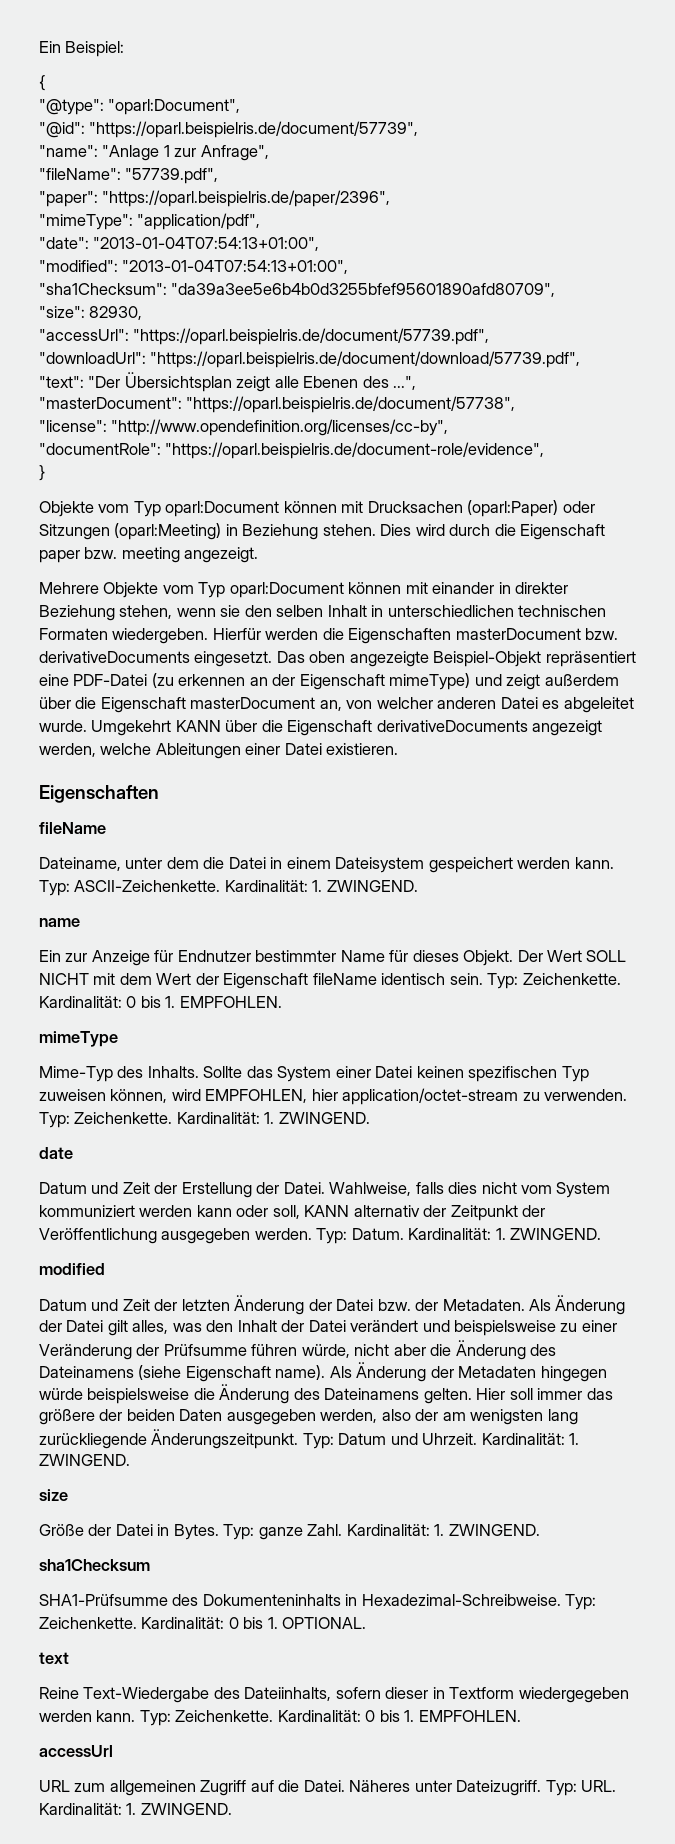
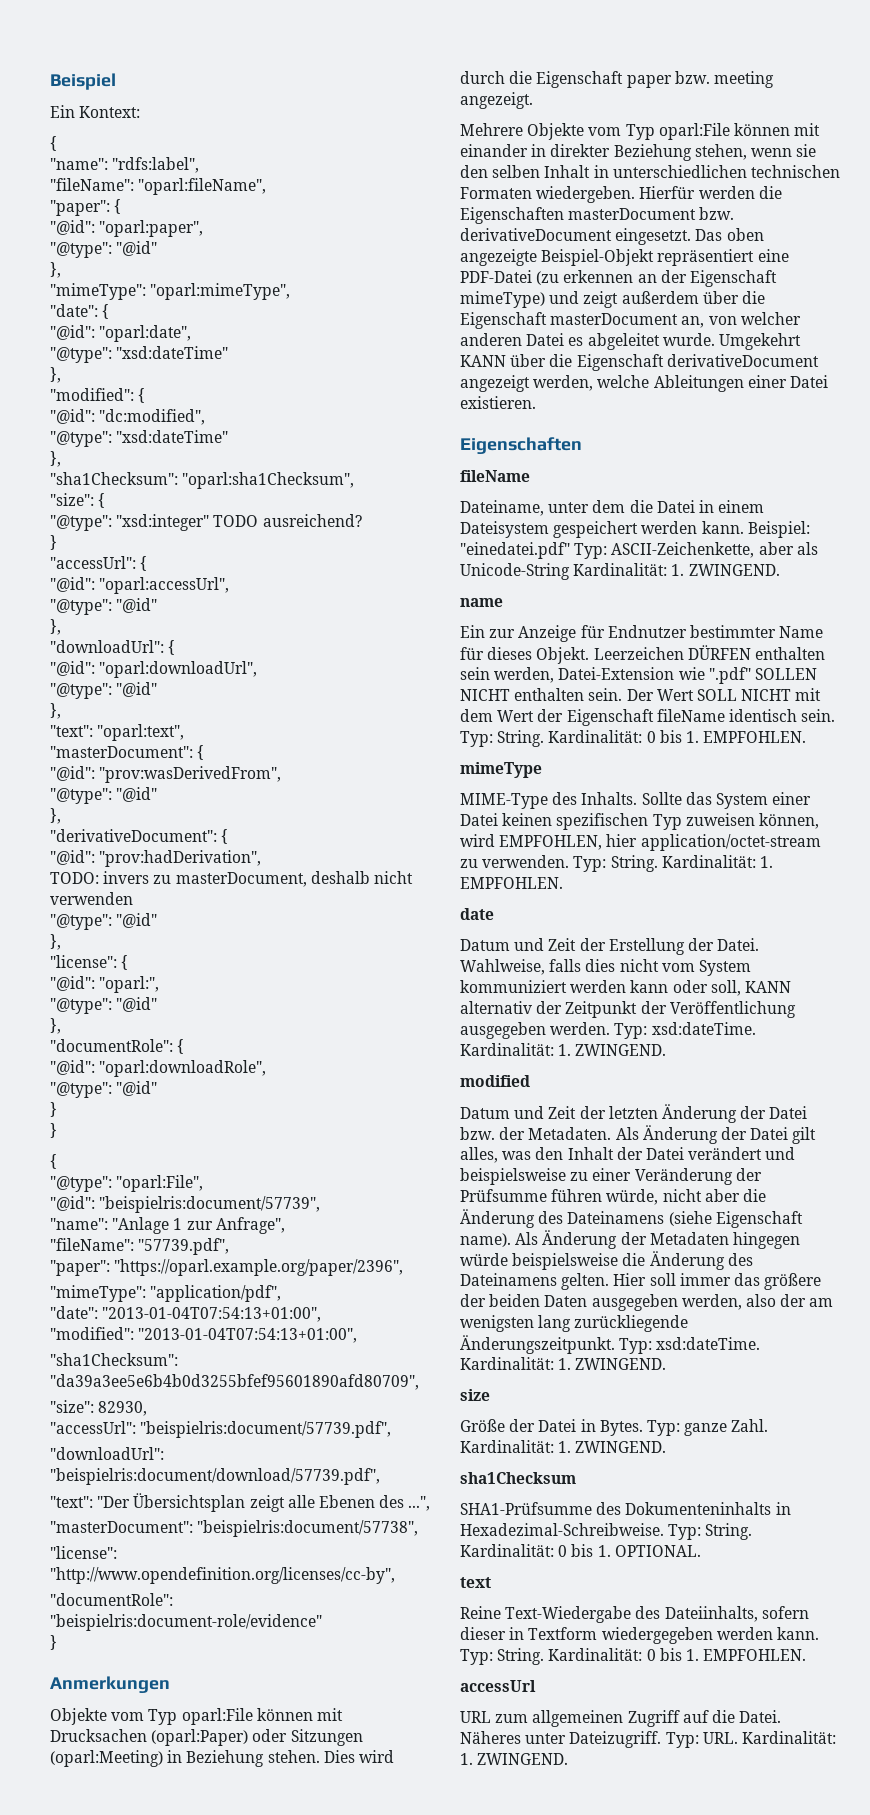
[39,41,125,57] [39,75,45,91] [39,99,241,115] [39,121,419,138] Ein Beispiel: // { // "@type": "oparl:Document", // "@id": "https://oparl.beispielris.de/document/57739", -> [50,73,116,90] [50,105,141,118] [50,136,57,151] [50,157,200,173] [50,178,267,195] [50,199,122,216] [50,220,204,237] [50,241,158,258] [50,262,61,278] [50,283,291,300] [50,304,110,319] [50,325,192,342] [50,346,229,363] [50,367,61,383] [50,388,146,403] [50,409,206,425] [50,430,229,447] [50,451,61,467] [50,472,355,489] [50,493,106,508] [50,514,362,531] [50,535,57,550] [50,556,148,571] [50,577,230,594] [50,598,158,615] [50,619,61,635] [50,640,176,655] [50,661,258,678] [50,682,158,699] [50,703,61,719] [50,724,185,741] [50,745,205,760] [50,766,282,783] [50,787,158,804] [50,808,61,824] [50,829,229,844] [50,850,262,867] [50,871,413,887] [50,892,133,905] [50,913,158,930] [50,934,61,950] [50,955,129,970] [50,976,160,993] [50,997,158,1014] [50,1018,61,1034] [50,1039,185,1054] [50,1060,267,1077] [50,1081,158,1098] [50,1102,57,1117] [50,1123,57,1138] [50,1154,57,1169] [50,1175,204,1192] [50,1196,321,1213] Beispiel // Ein Kontext: // { // "name": "rdfs:label", // "fileName": "oparl:fileName", // "paper": { // "@id": "oparl:paper", // "@type": "@id" // }, // "mimeType": "oparl:mimeType", // "date": { // "@id": "oparl:date", // "@type": "xsd:dateTime" // }, // "modified": { // "@id": "dc:modified", // "@type": "xsd:dateTime" // }, // "sha1Checksum": "oparl:sha1Checksum", // "size": { // "@type": "xsd:integer" TODO ausreichend? // } // "accessUrl": { // "@id": "oparl:accessUrl", // "@type": "@id" // }, // "downloadUrl": { // "@id": "oparl:downloadUrl", // "@type": "@id" // }, // "text": "oparl:text", // "masterDocument": { // "@id": "prov:wasDerivedFrom", // "@type": "@id" // }, // "derivativeDocument": { // "@id": "prov:hadDerivation", // TODO: invers zu masterDocument, deshalb nicht verwenden // "@type": "@id" // }, // "license": { // "@id": "oparl:", // "@type": "@id" // }, // "documentRole": { // "@id": "oparl:downloadRole", // "@type": "@id" // } // } // { // "@type": "oparl:File", // "@id": "beispielris:document/57739",
[102,190,391,207] "https://oparl.beispielris.de/paper/2396", -> [114,1259,404,1276] "https://oparl.example.org/paper/2396",
[133,328,490,345] [39,351,581,368] "https://oparl.beispielris.de/document/57739.pdf", // "downloadUrl": "https://oparl.beispielris.de/document/download/57739.pdf", -> [140,1421,392,1438] [50,1447,164,1460] [50,1468,380,1485] "beispielris:document/57739.pdf", // "downloadUrl": "beispielris:document/download/57739.pdf",
[186,396,516,413] "https://oparl.beispielris.de/document/57738", -> [197,1520,419,1537] "beispielris:document/57738",
[165,442,545,459] [39,465,45,481] [39,501,280,517] "https://oparl.beispielris.de/document-role/evidence", // } // Objekte vom Typ oparl:Document -> [50,1614,322,1631] [50,1635,57,1650] [50,1676,170,1693] [50,1708,253,1725] "beispielris:document-role/evidence" // } // Anmerkungen // Objekte vom Typ oparl:File
[229,582,344,598] oparl:Document -> [658,123,730,140] oparl:File
[39,651,190,663] derivativeDocuments -> [460,228,612,241] derivativeDocument
[376,720,528,732] derivativeDocuments -> [666,354,819,367] derivativeDocument
[39,880,221,896] Typ: ASCII-Zeichenkette. -> [747,521,810,538] [460,542,818,559] [460,563,570,580] Beispiel: "einedatei.pdf" Typ: ASCII-Zeichenkette, aber als Unicode-String
(514, 958) none -> [593,645,825,660] [460,667,817,684] [460,688,623,701] Leerzeichen DÜRFEN enthalten sein werden, Datei-Extension wie ".pdf" SOLLEN NICHT enthalten sein.
[522,973,621,985] Zeichenkette. -> [497,730,545,747] String.
[39,1066,113,1082] Mime-Typ -> [460,793,548,809] MIME-Type
[74,1112,370,1124] Zeichenkette. Kardinalität: 1. ZWINGEND. -> [610,855,773,872] [460,877,563,889] String. Kardinalität: 1. EMPFOHLEN.
[351,1228,404,1240] Datum. -> [651,1022,756,1035] xsd:dateTime.
[338,1433,478,1445] Datum und Uhrzeit. -> [656,1337,761,1350] xsd:dateTime.
[39,1617,137,1629] Zeichenkette. -> [705,1523,753,1540] String.
[175,1710,274,1722] Zeichenkette. -> [497,1648,545,1665] String.

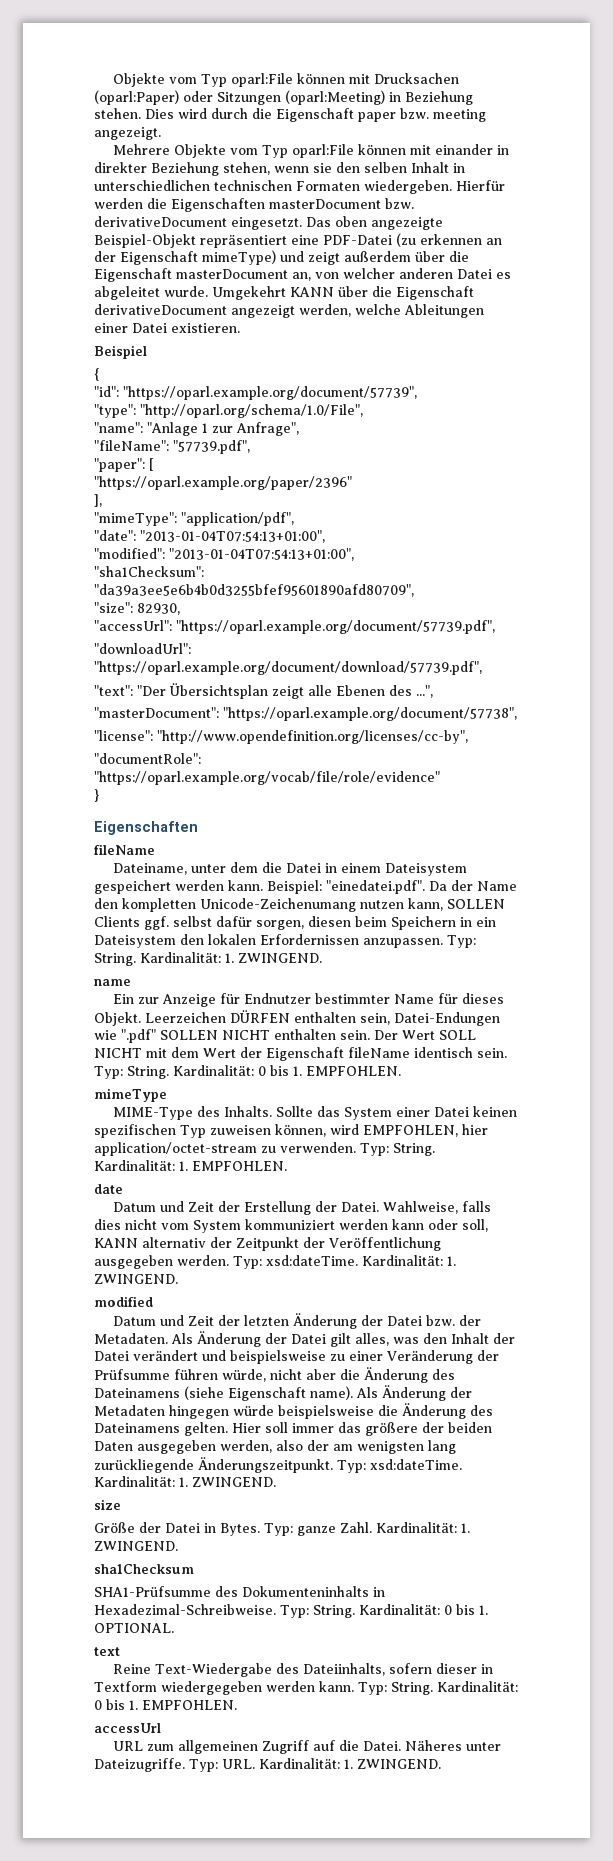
[50,73,116,90] [50,105,141,118] [50,136,57,151] [50,157,200,173] [50,178,267,195] [50,199,122,216] [50,220,204,237] [50,241,158,258] [50,262,61,278] [50,283,291,300] [50,304,110,319] [50,325,192,342] [50,346,229,363] [50,367,61,383] [50,388,146,403] [50,409,206,425] [50,430,229,447] [50,451,61,467] [50,472,355,489] [50,493,106,508] [50,514,362,531] [50,535,57,550] [50,556,148,571] [50,577,230,594] [50,598,158,615] [50,619,61,635] [50,640,176,655] [50,661,258,678] [50,682,158,699] [50,703,61,719] [50,724,185,741] [50,745,205,760] [50,766,282,783] [50,787,158,804] [50,808,61,824] [50,829,229,844] [50,850,262,867] [50,871,413,887] [50,892,133,905] [50,913,158,930] [50,934,61,950] [50,955,129,970] [50,976,160,993] [50,997,158,1014] [50,1018,61,1034] [50,1039,185,1054] [50,1060,267,1077] [50,1081,158,1098] [50,1102,57,1117] [50,1123,57,1138] [50,1154,57,1169] [50,1175,204,1192] [50,1196,321,1213] [50,1217,285,1234] [50,1238,230,1255] [50,1259,404,1276] [50,1285,282,1302] [50,1306,322,1322] [50,1327,358,1343] [50,1353,178,1366] [50,1374,419,1390] [50,1400,148,1416] [50,1421,392,1438] [50,1447,164,1460] [50,1468,380,1485] [50,1493,431,1512] [50,1520,419,1537] [50,1546,117,1559] [50,1567,395,1584] [50,1593,173,1606] [50,1614,322,1631] [50,1635,57,1650] [50,1676,170,1693] Beispiel // Ein Kontext: // { // "name": "rdfs:label", // "fileName": "oparl:fileName", // "paper": { // "@id": "oparl:paper", // "@type": "@id" // }, // "mimeType": "oparl:mimeType", // "date": { // "@id": "oparl:date", // "@type": "xsd:dateTime" // }, // "modified": { // "@id": "dc:modified", // "@type": "xsd:dateTime" // }, // "sha1Checksum": "oparl:sha1Checksum", // "size": { // "@type": "xsd:integer" TODO ausreichend? // } // "accessUrl": { // "@id": "oparl:accessUrl", // "@type": "@id" // }, // "downloadUrl": { // "@id": "oparl:downloadUrl", // "@type": "@id" // }, // "text": "oparl:text", // "masterDocument": { // "@id": "prov:wasDerivedFrom", // "@type": "@id" // }, // "derivativeDocument": { // "@id": "prov:hadDerivation", // TODO: invers zu masterDocument, deshalb nicht verwenden // "@type": "@id" // }, // "license": { // "@id": "oparl:", // "@type": "@id" // }, // "documentRole": { // "@id": "oparl:downloadRole", // "@type": "@id" // } // } // { // "@type": "oparl:File", // "@id": "beispielris:document/57739", // "name": "Anlage 1 zur Anfrage", // "fileName": "57739.pdf", // "paper": "https://oparl.example.org/paper/2396", // "mimeType": "application/pdf", // "date": "2013-01-04T07:54:13+01:00", // "modified": "2013-01-04T07:54:13+01:00", // "sha1Checksum": "da39a3ee5e6b4b0d3255bfef95601890afd80709", // "size": 82930, // "accessUrl": "beispielris:document/57739.pdf", // "downloadUrl": "beispielris:document/download/57739.pdf", // "text": "Der Übersichtsplan zeigt alle Ebenen des ...", // "masterDocument": "beispielris:document/57738", // "license": "http://www.opendefinition.org/licenses/cc-by", // "documentRole": "beispielris:document-role/evidence" // } // Anmerkungen // -> (112, 80) none
(536, 402) none -> [94,345,147,359] [94,368,100,381] [94,386,417,400] [94,404,363,418] [94,422,299,436] [94,440,250,454] [94,458,154,472] [94,476,352,490] [94,494,102,507] [94,512,294,526] [94,530,325,543] [94,548,354,561] [94,566,204,577] [94,584,414,597] [94,602,180,615] [94,620,495,634] [94,643,191,654] [94,661,482,675] [94,683,433,699] [94,707,517,721] [94,730,468,744] [94,753,201,764] [94,771,440,785] [94,789,99,802] // Beispiel // { // "id": "https://oparl.example.org/document/57739", // "type": "http://oparl.org/schema/1.0/File", // "name": "Anlage 1 zur Anfrage", // "fileName": "57739.pdf", // "paper": [ // "https://oparl.example.org/paper/2396" // ], // "mimeType": "application/pdf", // "date": "2013-01-04T07:54:13+01:00", // "modified": "2013-01-04T07:54:13+01:00", // "sha1Checksum": "da39a3ee5e6b4b0d3255bfef95601890afd80709", // "size": 82930, // "accessUrl": "https://oparl.example.org/document/57739.pdf", // "downloadUrl": "https://oparl.example.org/document/download/57739.pdf", // "text": "Der Übersichtsplan zeigt alle Ebenen des ...", // "masterDocument": "https://oparl.example.org/document/57738", // "license": "http://www.opendefinition.org/licenses/cc-by", // "documentRole": "https://oparl.example.org/vocab/file/role/evidence" // }
[460,542,818,559] [460,563,570,580] "einedatei.pdf" Typ: ASCII-Zeichenkette, aber als Unicode-String -> [326,880,517,894] [94,898,505,912] [94,916,496,930] [94,934,476,948] [94,953,136,966] "einedatei.pdf". Da der Name den kompletten Unicode-Zeichenumang nutzen kann, SOLLEN Clients ggf. selbst dafür sorgen, diesen beim Speichern in ein Dateisystem den lokalen Erfordernissen anzupassen. Typ: String.
[460,667,675,683] sein werden, Datei-Extension -> [360,1012,500,1026] sein, Datei-Endungen
[569,1731,662,1748] Dateizugriff. -> [94,1758,185,1772] Dateizugriffe.

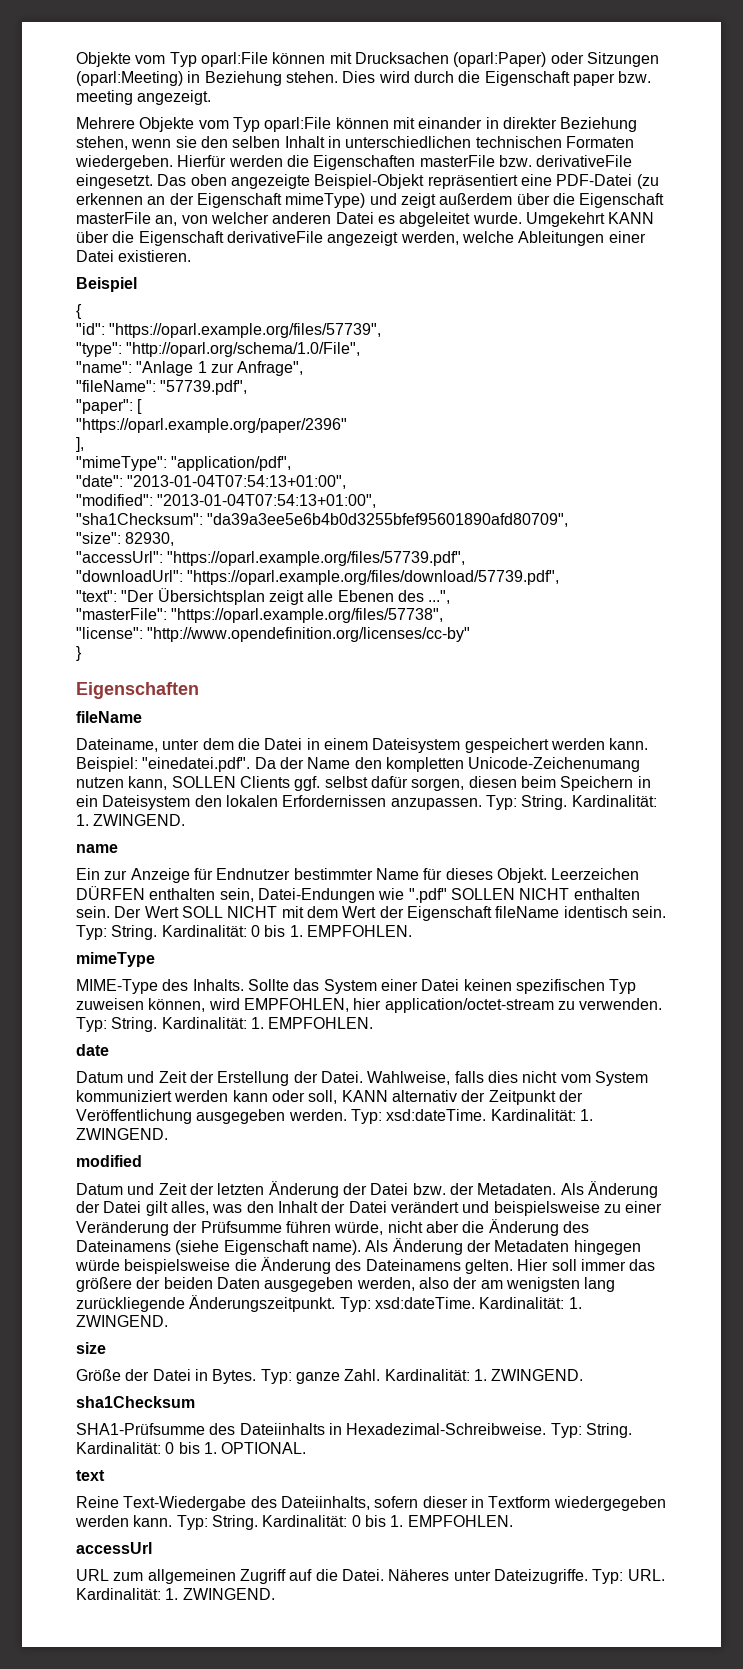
[269,198,414,209] [94,216,227,227] masterDocument bzw. derivativeDocument -> [419,155,633,167] masterFile bzw. derivativeFile
[176,269,288,279] masterDocument -> [76,212,151,224] masterFile
[94,304,227,315] derivativeDocument -> [226,231,323,243] derivativeFile
[123,386,417,400] "https://oparl.example.org/document/57739", -> [109,323,382,338] "https://oparl.example.org/files/57739",
[176,620,495,634] "https://oparl.example.org/document/57739.pdf", -> [167,551,466,566] "https://oparl.example.org/files/57739.pdf",
[94,661,482,675] "https://oparl.example.org/document/download/57739.pdf", -> [187,570,560,585] "https://oparl.example.org/files/download/57739.pdf",
[94,707,517,721] "masterDocument": "https://oparl.example.org/document/57738", -> [76,608,444,623] "masterFile": "https://oparl.example.org/files/57738",
[157,730,468,744] [94,753,201,764] [94,771,440,785] "http://www.opendefinition.org/licenses/cc-by", // "documentRole": "https://oparl.example.org/vocab/file/role/evidence" -> [147,627,471,642] "http://www.opendefinition.org/licenses/cc-by"
[242,1586,369,1597] Dokumenteninhalts -> [239,1423,325,1435] Dateiinhalts

